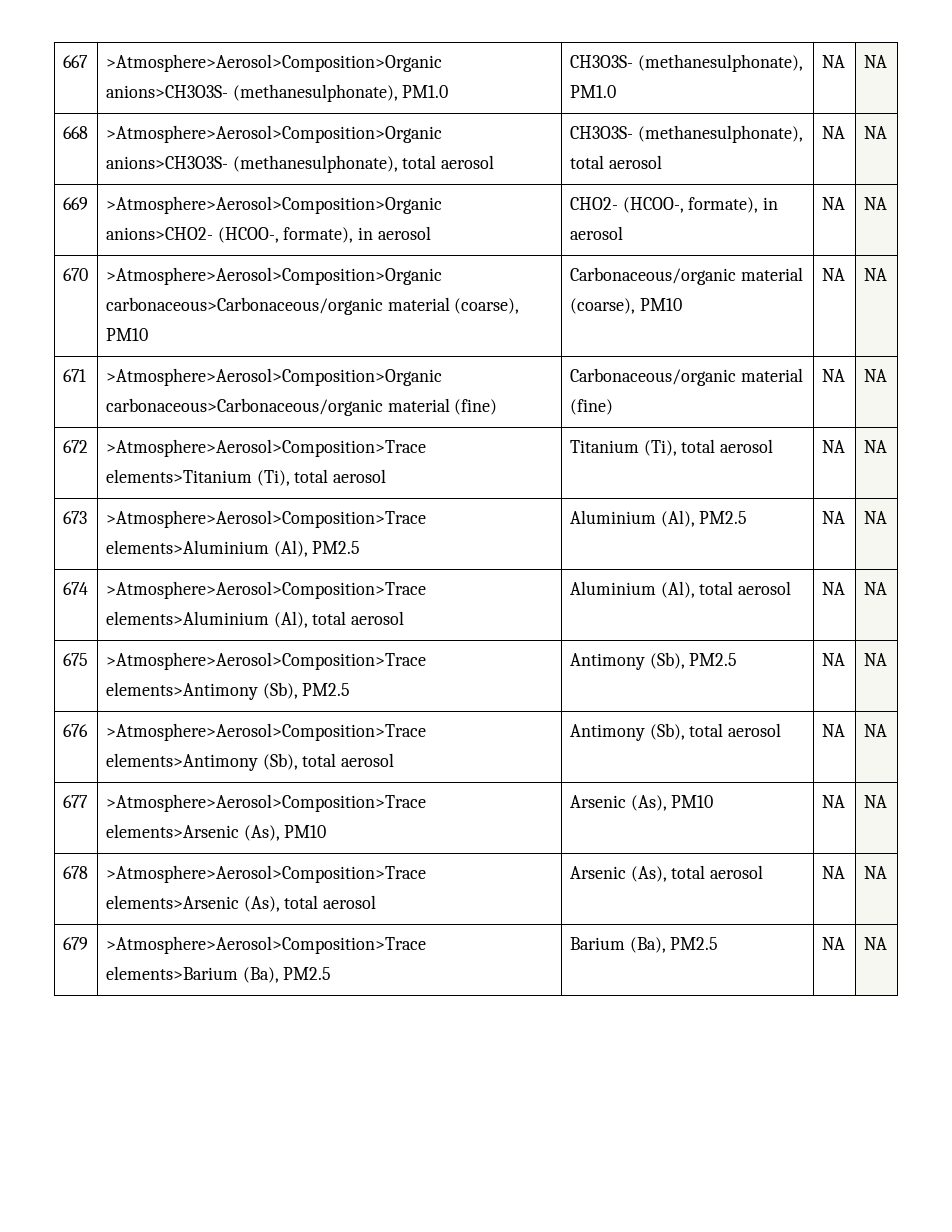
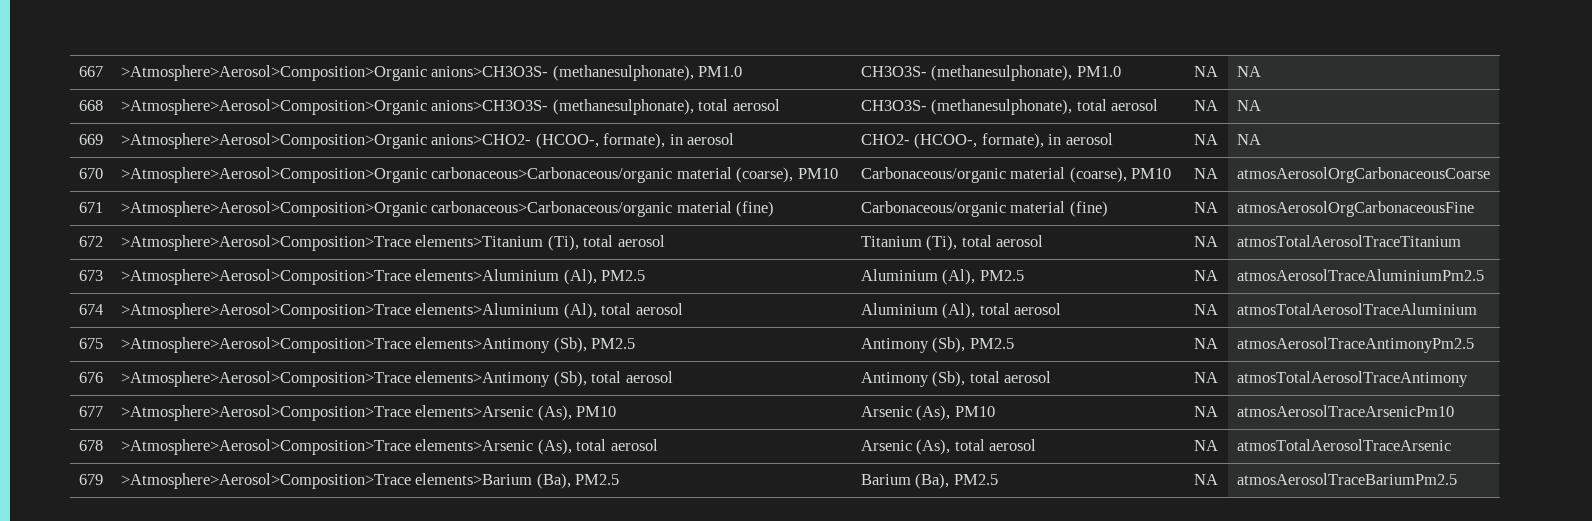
[863,268,887,281] NA -> [1236,167,1490,183] atmosAerosolOrgCarbonaceousCoarse
[863,369,887,382] NA -> [1236,201,1474,217] atmosAerosolOrgCarbonaceousFine
[863,440,887,453] NA -> [1236,235,1461,247] atmosTotalAerosolTraceTitanium
[863,511,887,524] NA -> [1236,269,1484,281] atmosAerosolTraceAluminiumPm2.5
[863,582,887,595] NA -> [1236,303,1477,315] atmosTotalAerosolTraceAluminium
[863,653,887,666] NA -> [1236,337,1474,353] atmosAerosolTraceAntimonyPm2.5
[863,724,887,737] NA -> [1236,371,1468,387] atmosTotalAerosolTraceAntimony
[863,795,887,808] NA -> [1236,405,1454,417] atmosAerosolTraceArsenicPm10
[863,866,887,879] NA -> [1236,439,1451,451] atmosTotalAerosolTraceArsenic
[863,937,887,950] NA -> [1236,473,1457,485] atmosAerosolTraceBariumPm2.5

